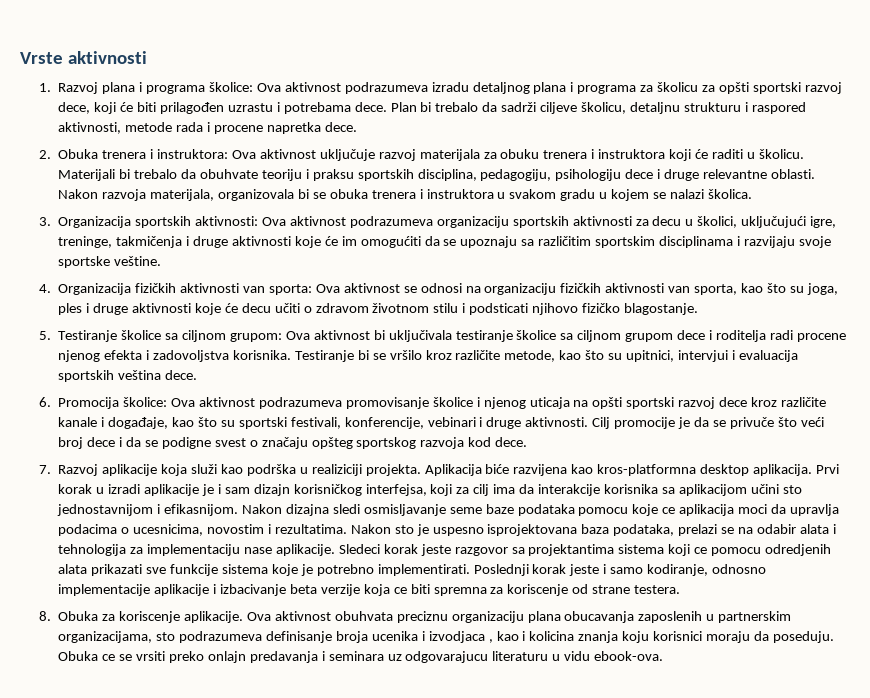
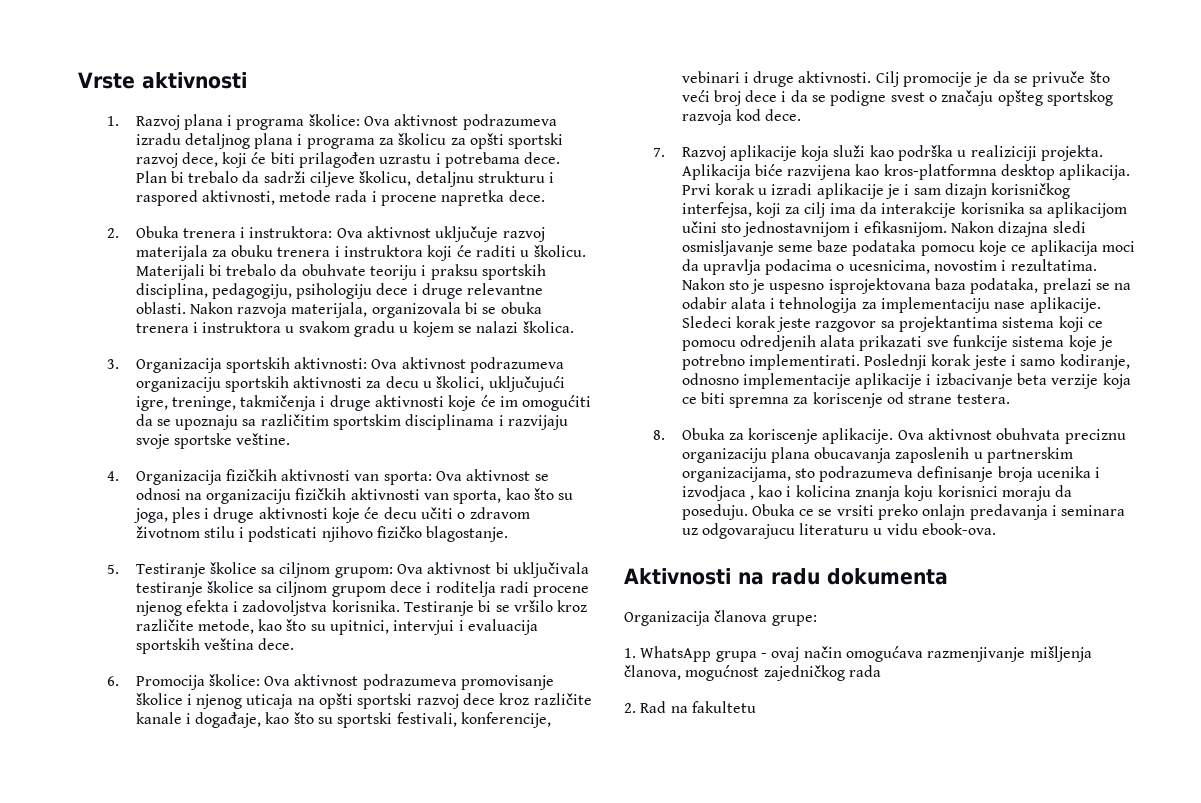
(664, 656) none -> [624,568,948,585] [624,610,817,626] [624,646,1092,662] [624,665,881,681] [624,701,756,713] // Aktivnosti na radu dokumenta // Organizacija članova grupe: // 1. WhatsApp grupa - ovaj način omogućava razmenjivanje mišljenja članova, mogućnost zajedničkog rada // 2. Rad na fakultetu

